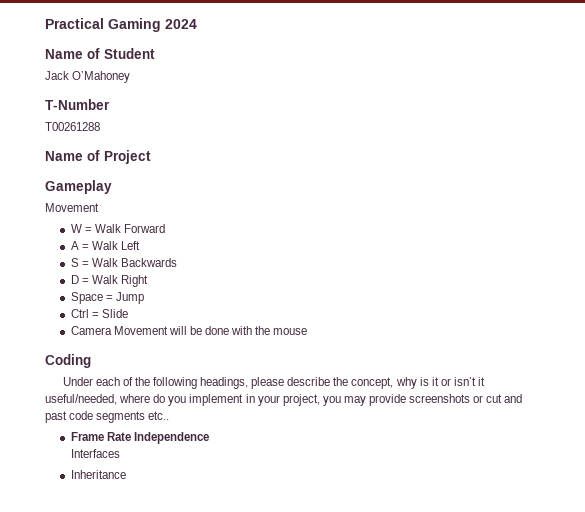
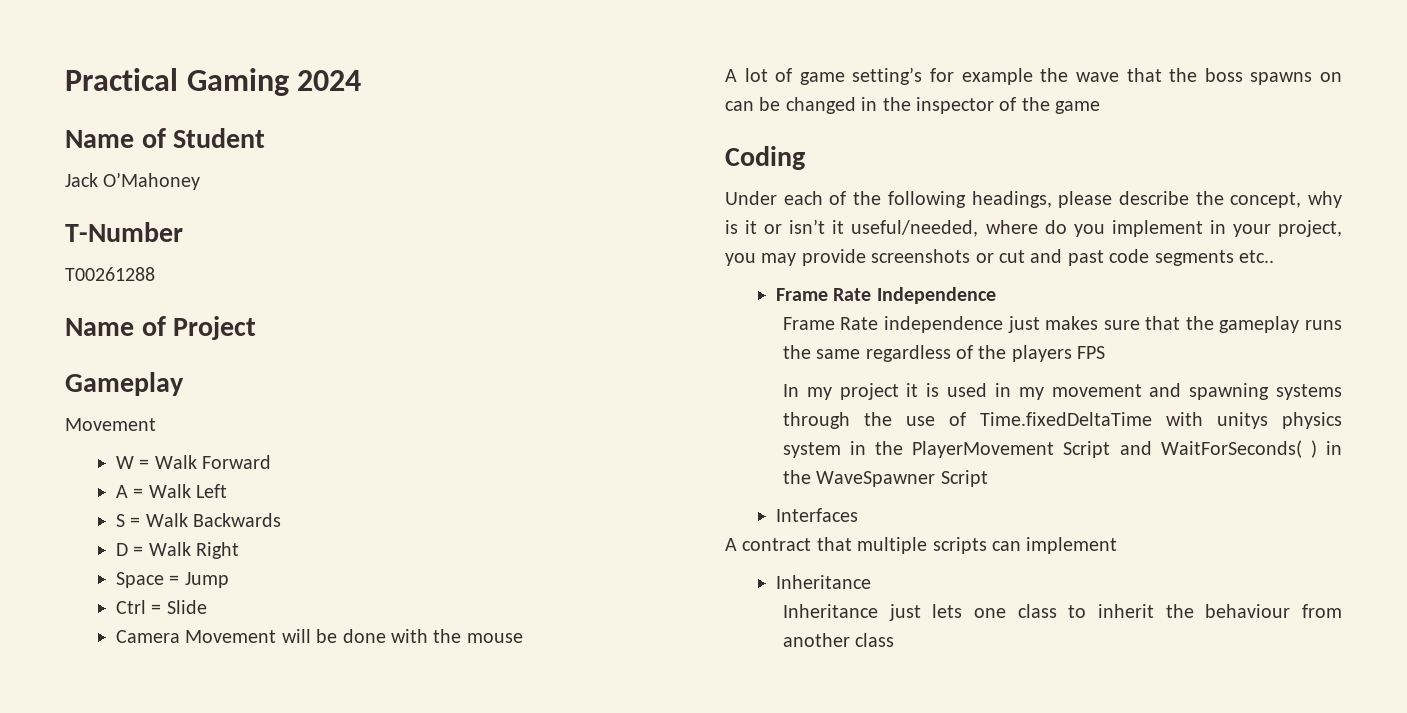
(308, 331) none -> [725,67,1342,85] [725,97,1101,114] // A lot of game setting’s for example the wave that the boss spawns on can be changed in the inspector of the game
[70,449,120,458] [70,470,126,479] Interfaces // Inheritance -> [782,316,1342,333] [782,345,1106,362] [782,383,1342,400] [782,412,1342,429] [782,440,1342,458] [782,470,988,487] [775,508,858,522] [725,537,1118,554] [775,575,871,589] [782,604,1342,621] [782,633,895,647] Frame Rate independence just makes sure that the gameplay runs the same regardless of the players FPS // In my project it is used in my movement and spawning systems through the use of Time.fixedDeltaTime with unitys physics system in the PlayerMovement Script and WaitForSeconds( ) in the WaveSpawner Script // Interfaces // A contract that multiple scripts can implement // Inheritance // Inheritance just lets one class to inherit the behaviour from another class

